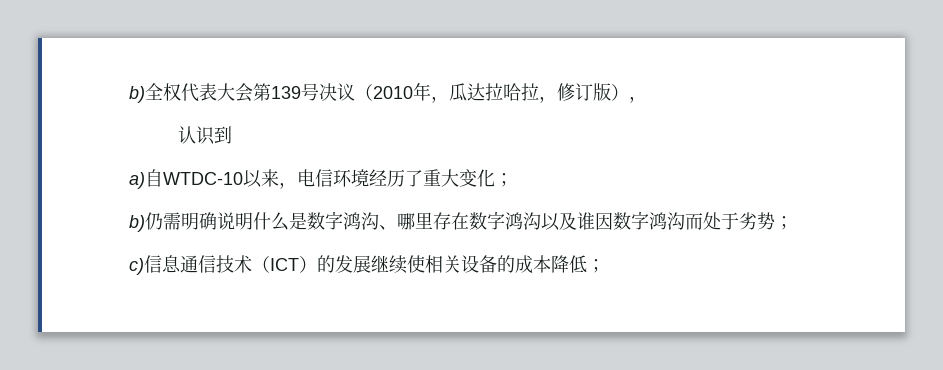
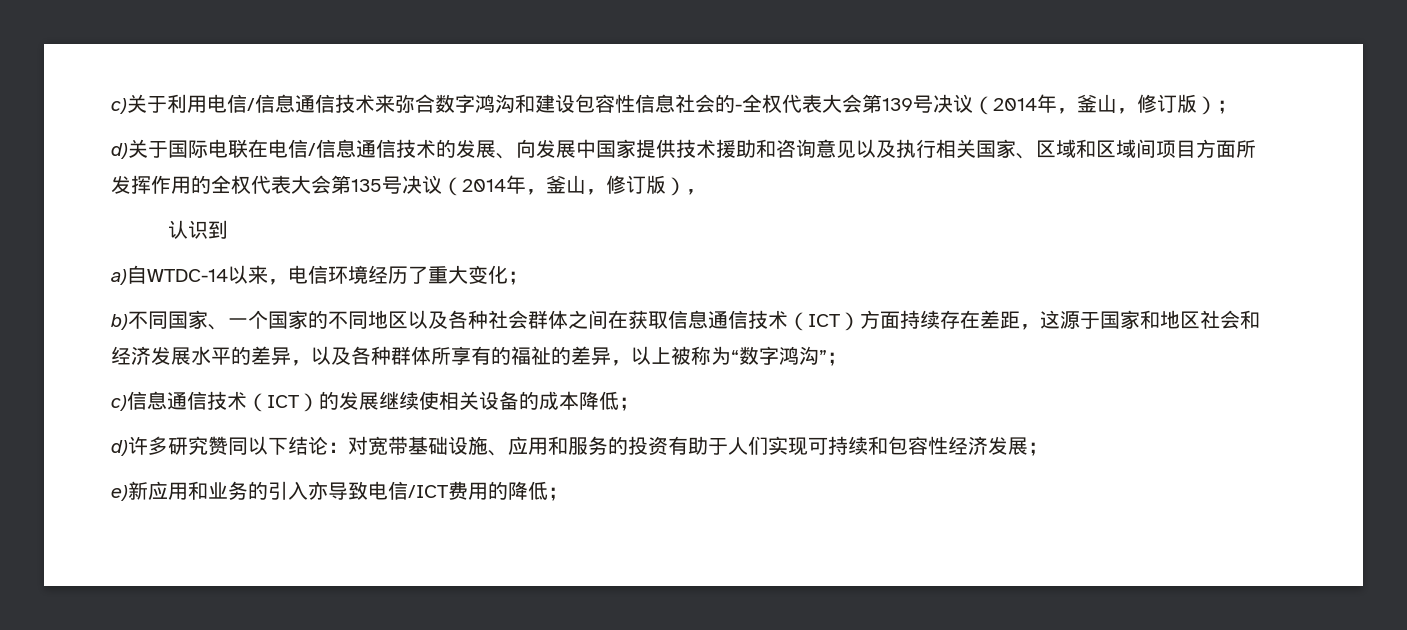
[129,86,145,103] b) -> [111,94,742,114] c)关于利用电信/信息通信技术来弥合数字鸿沟和建设包容性信息社会的-
[373,82,539,103] 2010年，瓜达拉哈拉 -> [993,94,1237,115] [111,139,1256,159] [111,175,586,196] 2014年，釜山，修订版）； // d)关于国际电联在电信/信息通信技术的发展、向发展中国家提供技术援助和咨询意见以及执行相关国家、区域和区域间项目方面所发挥作用的全权代表大会第135号决议（2014年，釜山
[163,172,243,185] WTDC-10 -> [147,269,228,282] WTDC-14
[145,211,775,231] 仍需明确说明什么是数字鸿沟、哪里存在数字鸿沟以及谁因数字鸿沟而处于劣势 -> [128,310,1260,331] [111,346,827,366] 不同国家、一个国家的不同地区以及各种社会群体之间在获取信息通信技术（ICT）方面持续存在差距，这源于国家和地区社会和经济发展水平的差异，以及各种群体所享有的福祉的差异，以上被称为“数字鸿沟”
(605, 266) none -> [111,436,1048,456] [111,481,568,501] // d)许多研究赞同以下结论：对宽带基础设施、应用和服务的投资有助于人们实现可持续和包容性经济发展； // e)新应用和业务的引入亦导致电信/ICT费用的降低；

